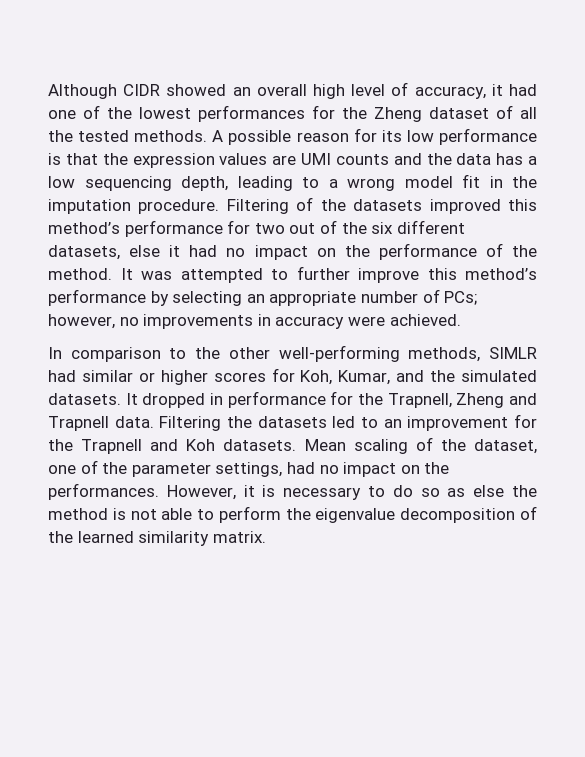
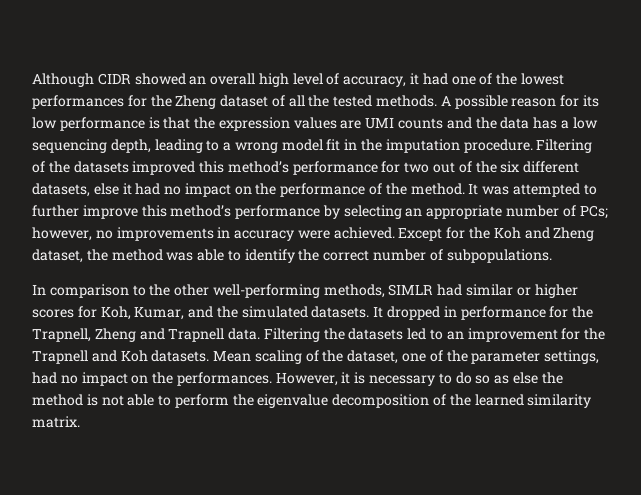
(461, 320) none -> [398,227,595,241] [32,249,552,263] Except for the Koh and Zheng dataset, the method was able to identify the correct number of subpopulations.

